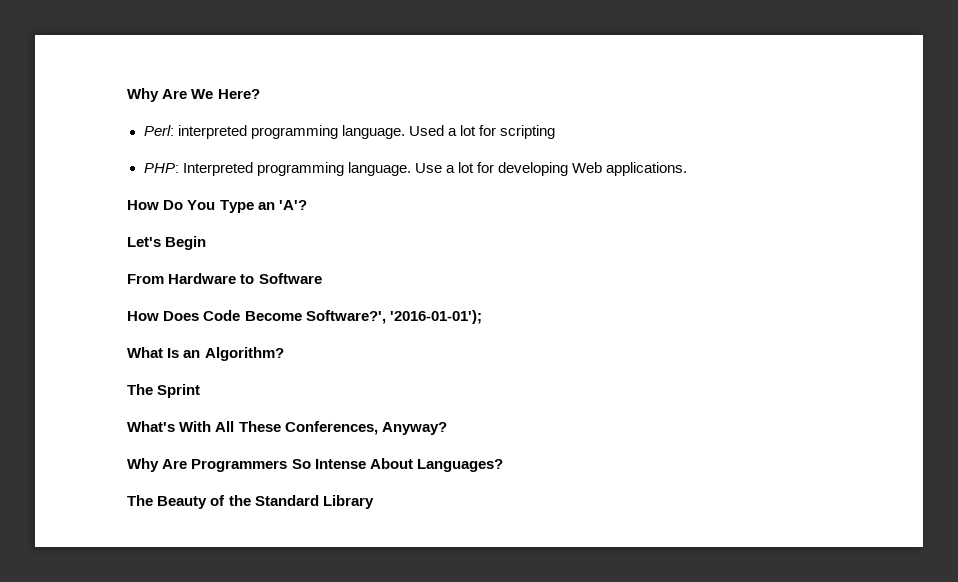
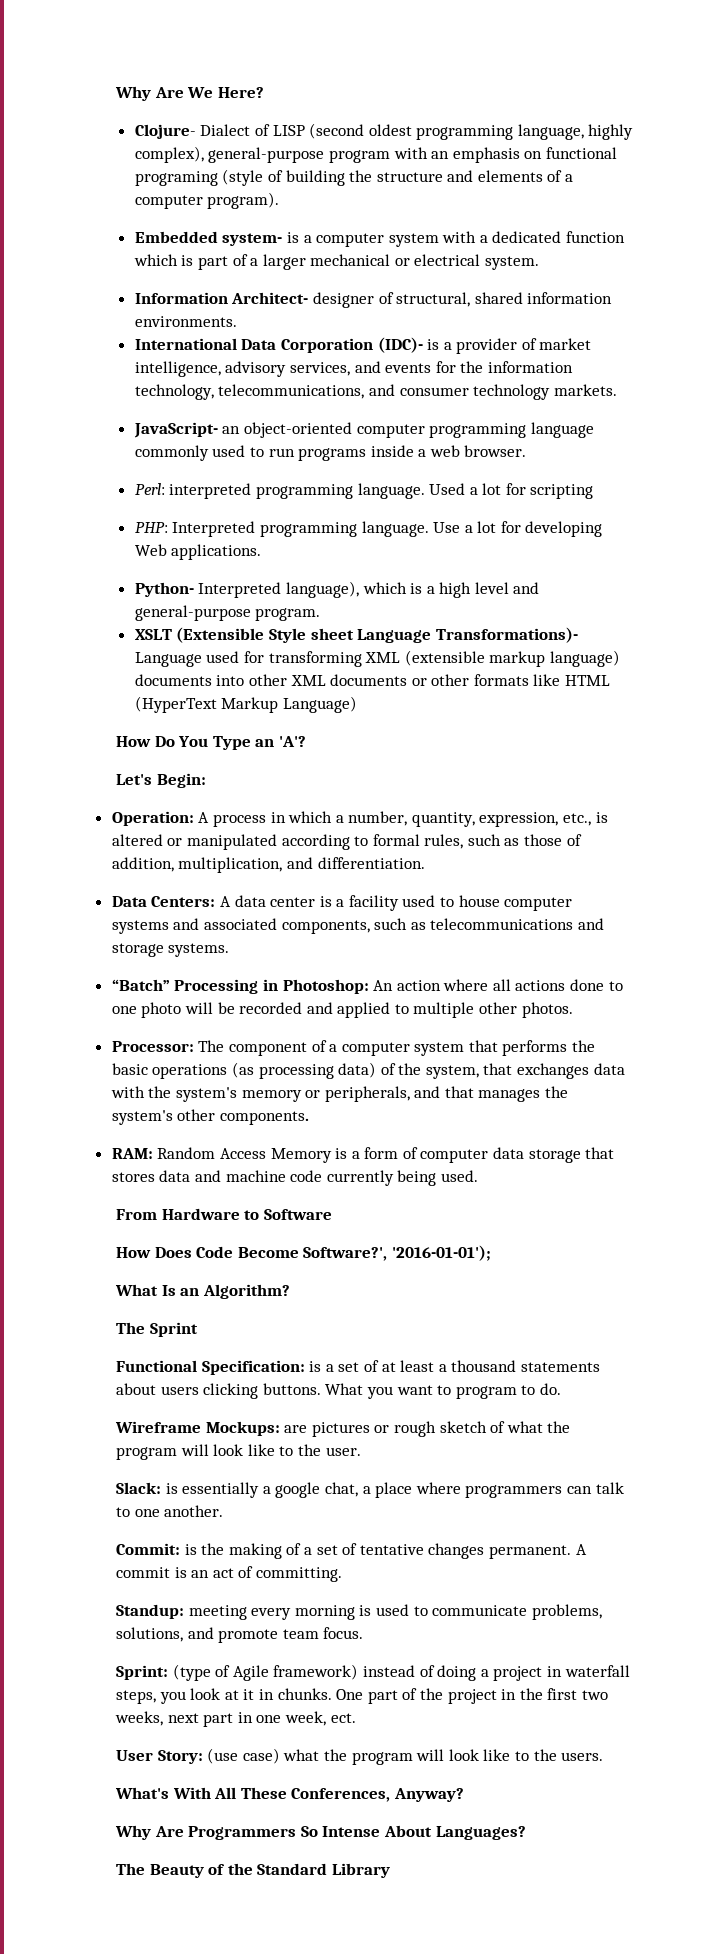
(260, 94) none -> [134,123,634,140] [134,146,617,163] [134,169,574,186] [134,192,280,209] [134,231,626,247] [133,254,540,270] [134,292,613,308] [134,316,237,327] [134,337,592,354] [134,361,573,377] [134,384,617,400] [133,422,594,438] [134,445,527,461] // Clojure- Dialect of LISP (second oldest programming language, highly complex), general-purpose program with an emphasis on functional programing (style of building the structure and elements of a computer program). // Embedded system- is a computer system with a dedicated function which is part of a larger mechanical or electrical system. // Information Architect- designer of structural, shared information environments. // International Data Corporation (IDC)- is a provider of market intelligence, advisory services, and events for the information technology, telecommunications, and consumer technology markets. // JavaScript- an object-oriented computer programming language commonly used to run programs inside a web browser.
(688, 169) none -> [134,581,540,598] [134,605,321,621] [134,627,578,643] [134,650,620,667] [134,674,611,686] [134,696,357,713] // Python- Interpreted language), which is a high level and general-purpose program. // XSLT (Extensible Style sheet Language Transformations)- Language used for transforming XML (extensible markup language) documents into other XML documents or other formats like HTML (HyperText Markup Language)
[165,236,207,250] Begin -> [156,773,206,788] [111,811,608,827] [111,834,582,850] [111,857,425,873] [111,895,573,911] [111,918,604,934] [111,943,230,957] [111,979,623,994] [111,1002,573,1018] [111,1040,596,1056] [111,1062,625,1079] [110,1086,569,1102] [111,1109,309,1125] [111,1147,615,1163] [111,1170,478,1186] Begin: // Operation: A process in which a number, quantity, expression, etc., is altered or manipulated according to formal rules, such as those of addition, multiplication, and differentiation. // Data Centers: A data center is a facility used to house computer systems and associated components, such as telecommunications and storage systems. // “Batch” Processing in Photoshop: An action where all actions done to one photo will be recorded and applied to multiple other photos. // Processor: The component of a computer system that performs the basic operations (as processing data) of the system, that exchanges data with the system's memory or peripherals, and that manages the system's other components. // RAM: Random Access Memory is a form of computer data storage that stores data and machine code currently being used.
(201, 391) none -> [116,1360,600,1375] [116,1383,561,1399] [115,1421,571,1437] [116,1444,361,1460] [116,1482,624,1498] [116,1505,224,1517] [116,1543,587,1559] [116,1566,343,1582] [116,1604,602,1620] [116,1627,364,1643] [116,1664,630,1681] [116,1688,608,1704] [115,1711,356,1727] [116,1748,604,1765] // Functional Specification: is a set of at least a thousand statements about users clicking buttons. What you want to program to do. // Wireframe Mockups: are pictures or rough sketch of what the program will look like to the user. // Slack: is essentially a google chat, a place where programmers can talk to one another. // Commit: is the making of a set of tentative changes permanent. A commit is an act of committing. // Standup: meeting every morning is used to communicate problems, solutions, and promote team focus. // Sprint: (type of Agile framework) instead of doing a project in waterfall steps, you look at it in chunks. One part of the project in the first two weeks, next part in one week, ect. // User Story: (use case) what the program will look like to the users.

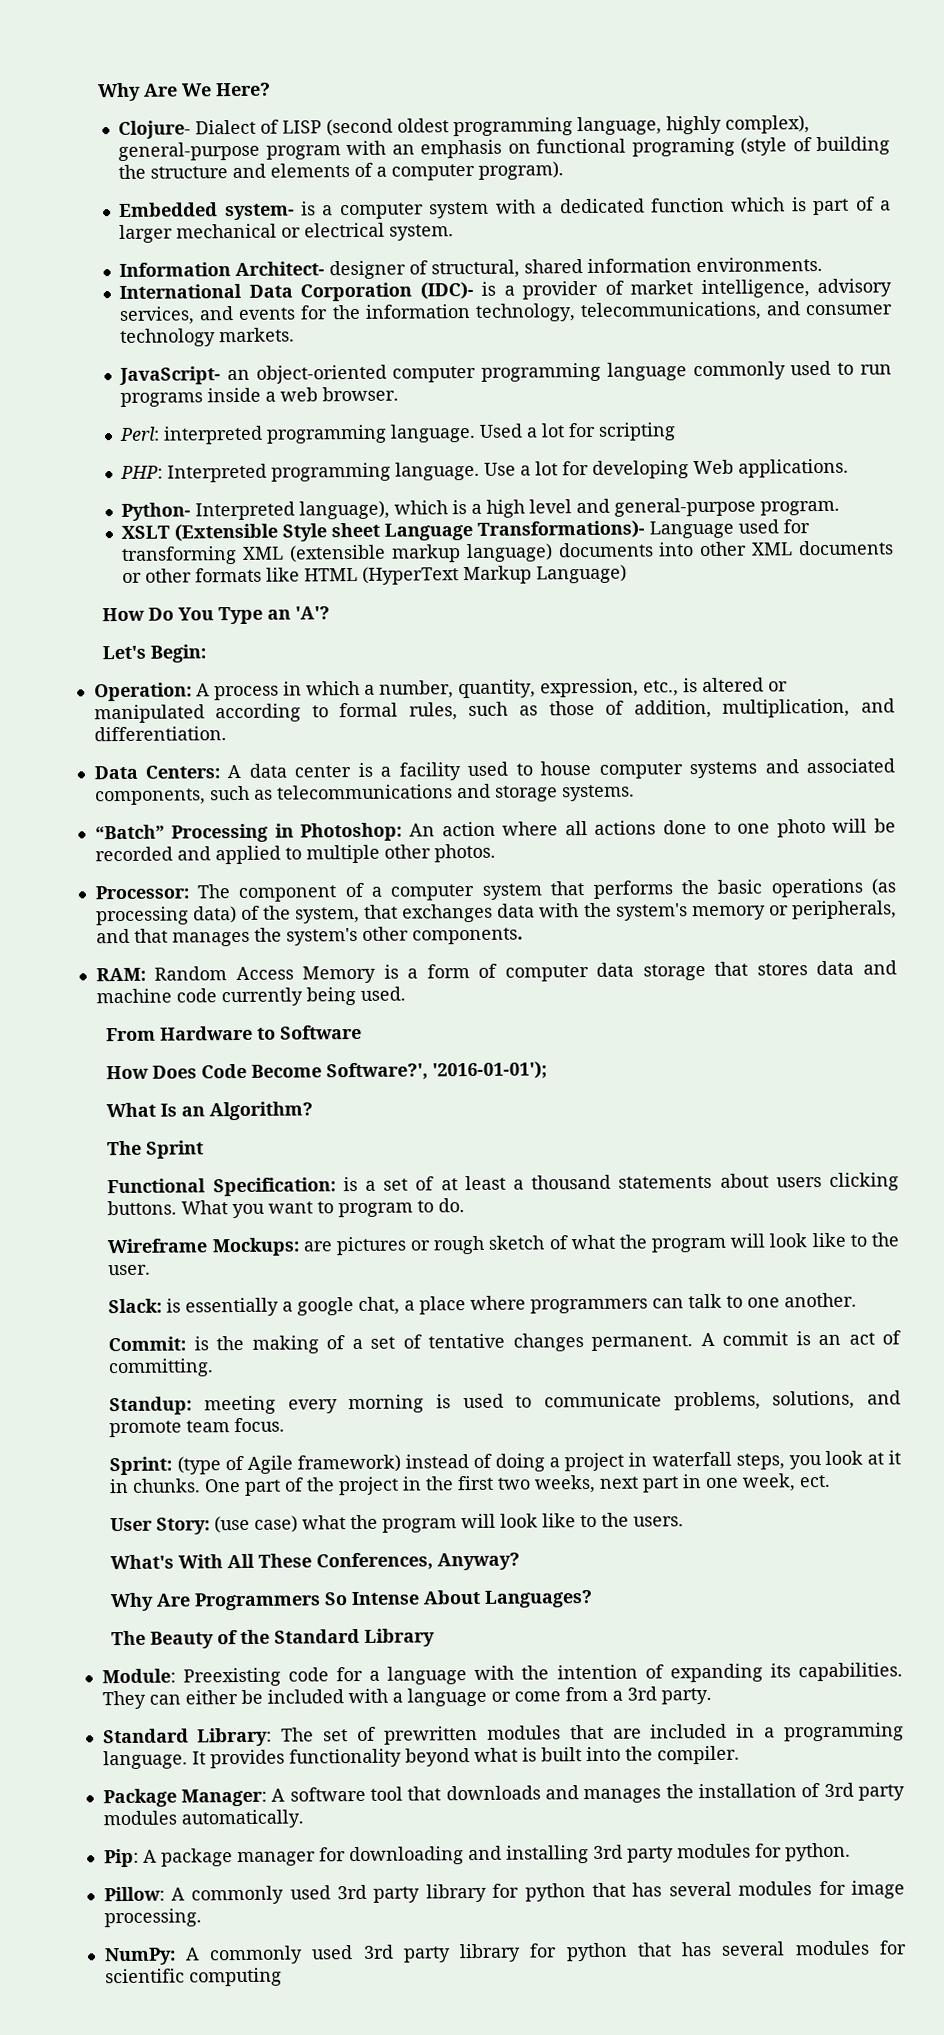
(391, 1870) none -> [101,1662,904,1687] [101,1686,712,1710] [102,1722,905,1747] [102,1745,740,1770] [102,1782,905,1808] [102,1809,304,1829] [103,1842,851,1868] [103,1880,905,1905] [103,1908,202,1928] [103,1940,907,1966] [104,1967,282,1987] // Module: Preexisting code for a language with the intention of expanding its capabilities. They can either be included with a language or come from a 3rd party. // Standard Library: The set of prewritten modules that are included in a programming language. It provides functionality beyond what is built into the compiler. // Package Manager: A software tool that downloads and manages the installation of 3rd party modules automatically. // Pip: A package manager for downloading and installing 3rd party modules for python. // Pillow: A commonly used 3rd party library for python that has several modules for image processing. // NumPy: A commonly used 3rd party library for python that has several modules for scientific computing

